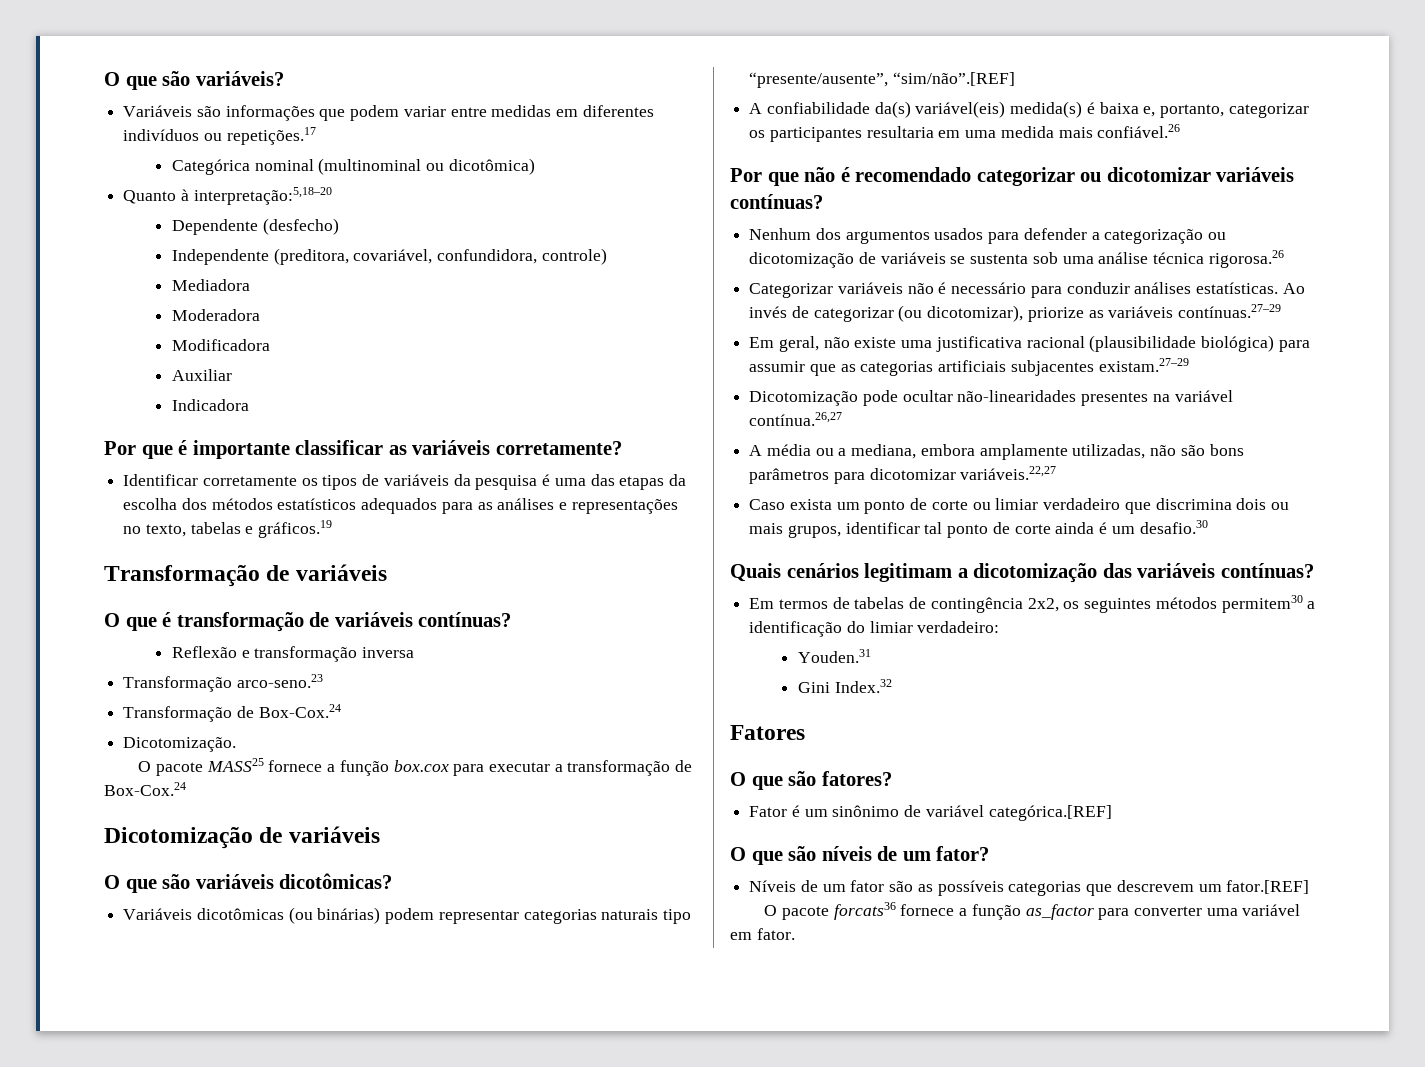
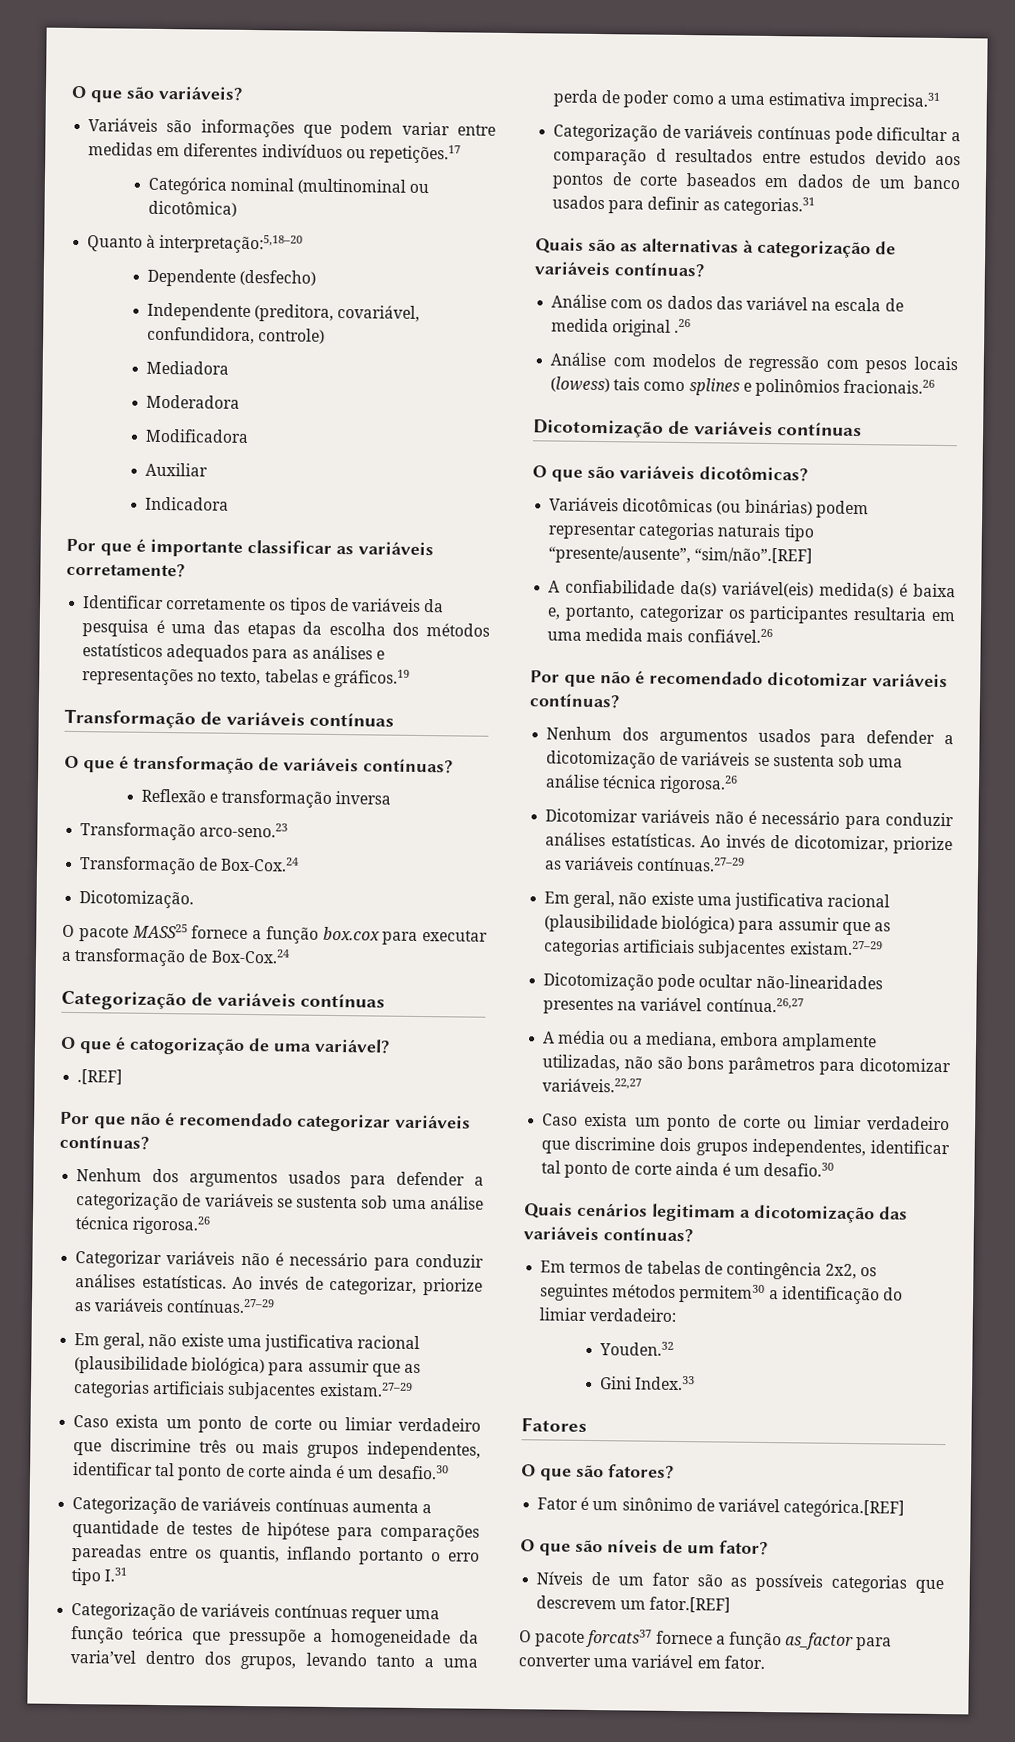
(387, 572) none -> [309,712,395,727] contínuas
(186, 789) none -> [61,990,386,1011] [60,1036,390,1055] [77,1069,124,1085] [60,1111,471,1132] [59,1134,149,1150] [76,1168,484,1189] [76,1192,484,1211] [75,1215,211,1235] [75,1250,484,1271] [75,1274,483,1296] [74,1298,276,1314] [74,1332,421,1353] [74,1356,421,1377] [73,1380,413,1400] [73,1414,481,1433] [73,1438,481,1460] [73,1462,449,1481] [72,1496,432,1515] [72,1520,480,1542] [72,1544,480,1566] [71,1567,128,1586] [71,1602,440,1623] [71,1626,479,1648] [70,1650,478,1670] [553,89,941,111] [553,123,961,145] [553,148,961,166] [552,172,961,190] [552,195,815,216] [535,237,896,259] [534,261,705,278] [551,294,904,312] [551,318,692,337] [550,352,958,374] [550,376,936,397] // Categorização de variáveis contínuas // O que é catogorização de uma variável? // .[REF] // Por que não é recomendado categorizar variáveis contínuas? // Nenhum dos argumentos usados para defender a categorização de variáveis se sustenta sob uma análise técnica rigorosa.26 // Categorizar variáveis não é necessário para conduzir análises estatísticas. Ao invés de categorizar, priorize as variáveis contínuas.27–29 // Em geral, não existe uma justificativa racional (plausibilidade biológica) para assumir que as categorias artificiais subjacentes existam.27–29 // Caso exista um ponto de corte ou limiar verdadeiro que discrimine três ou mais grupos independentes, identificar tal ponto de corte ainda é um desafio.30 // Categorização de variáveis contínuas aumenta a quantidade de testes de hipótese para comparações pareadas entre os quantis, inflando portanto o erro tipo I.31 // Categorização de variáveis contínuas requer uma função teórica que pressupõe a homogeneidade da varia’vel dentro dos grupos, levando tanto a uma perda de poder como a uma estimativa imprecisa.31 // Categorização de variáveis contínuas pode dificultar a comparação d resultados entre estudos devido aos pontos de corte baseados em dados de um banco usados para definir as categorias.31 // Quais são as alternativas à categorização de variáveis contínuas? // Análise com os dados das variável na escala de medida original .26 // Análise com modelos de regressão com pesos locais (lowess) tais como splines e polinômios fracionais.26
(380, 834) none -> [777,422,863,437] contínuas
[976,167,1102,186] categorizar ou -> (763, 677) none
[1104,229,1227,244] categorização ou -> (954, 740) none
[749,283,834,298] Categorizar -> [545,808,639,823] Dicotomizar
[813,305,1024,322] categorizar (ou dicotomizar), -> [793,835,889,853] dicotomizar,
[1155,498,1289,510] [749,523,841,538] discrimina dois ou mais grupos, -> [574,1136,866,1158] discrimine dois grupos independentes,
[797,649,871,663] Youden.31 -> [598,1341,674,1356] Youden.32
[834,679,892,693] Index.32 -> [634,1375,695,1391] Index.33
[833,902,896,920] forcats36 -> [585,1628,653,1648] forcats37

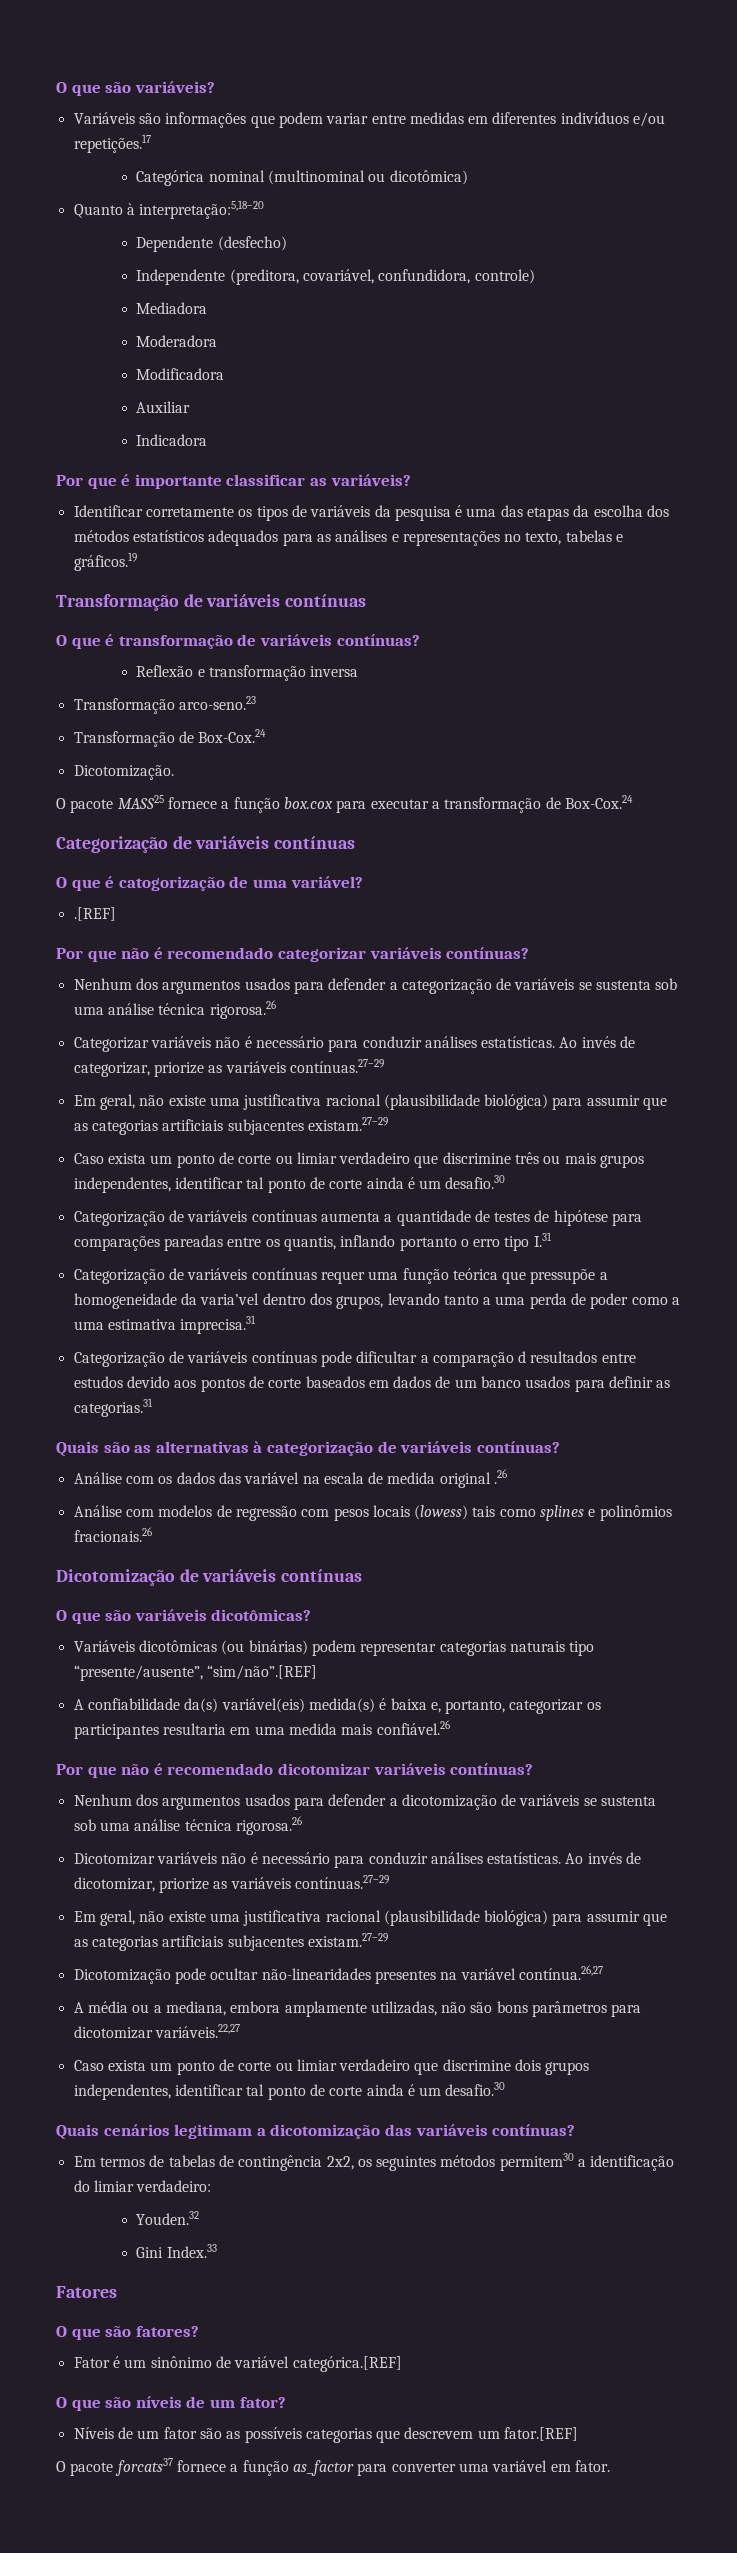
[345,149,366,159] ou -> [633,112,666,127] e/ou
[358,541,434,556] [66,562,185,578] variáveis corretamente? -> [330,474,411,486] variáveis?

